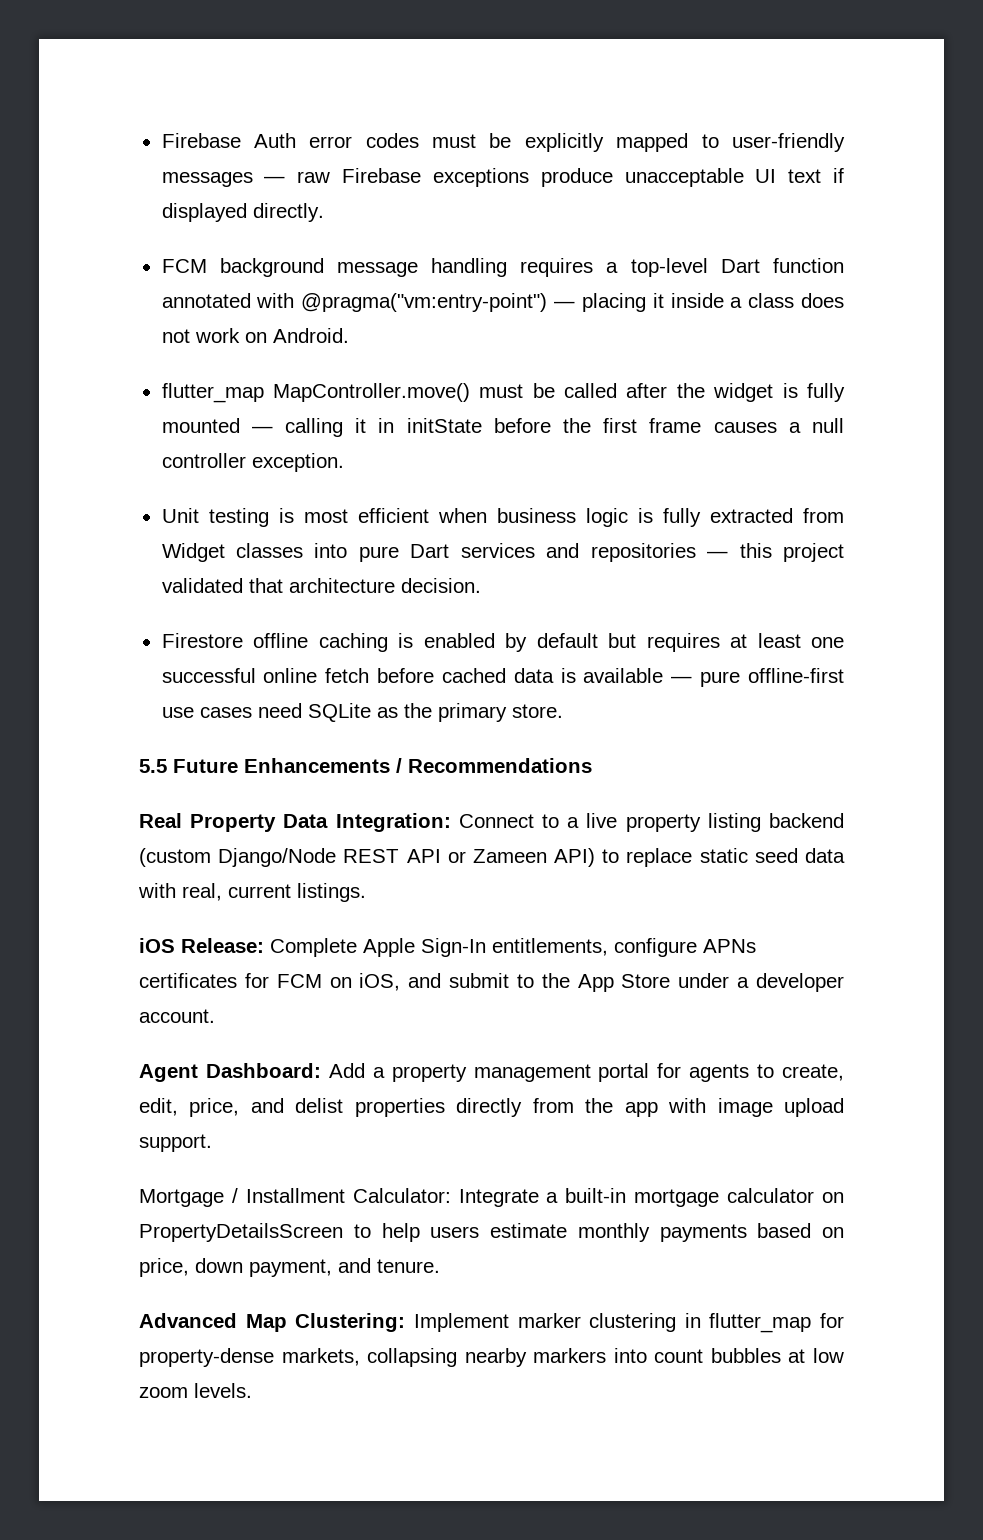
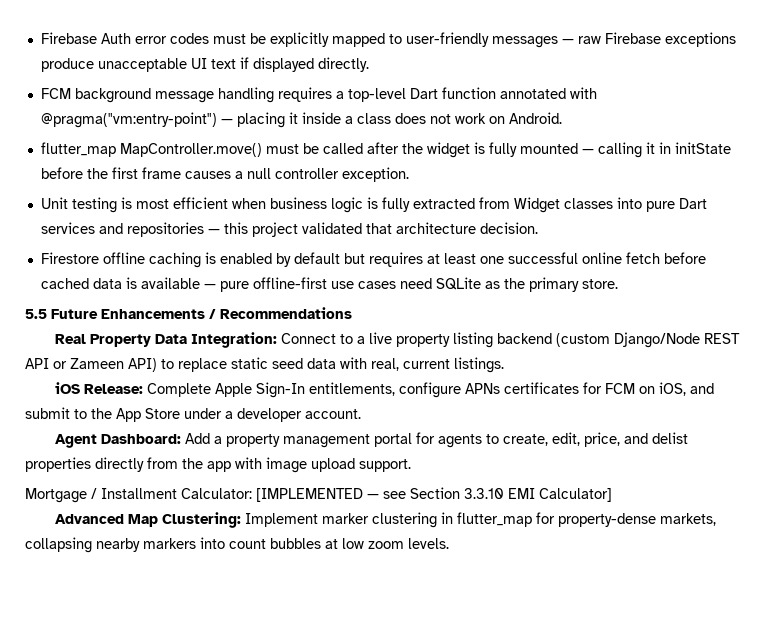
[458,1188,845,1207] [139,1223,844,1242] [139,1258,440,1277] Integrate a built-in mortgage calculator on PropertyDetailsScreen to help users estimate monthly payments based on price, down payment, and tenure. -> [256,487,612,502] [IMPLEMENTED — see Section 3.3.10 EMI Calculator]

